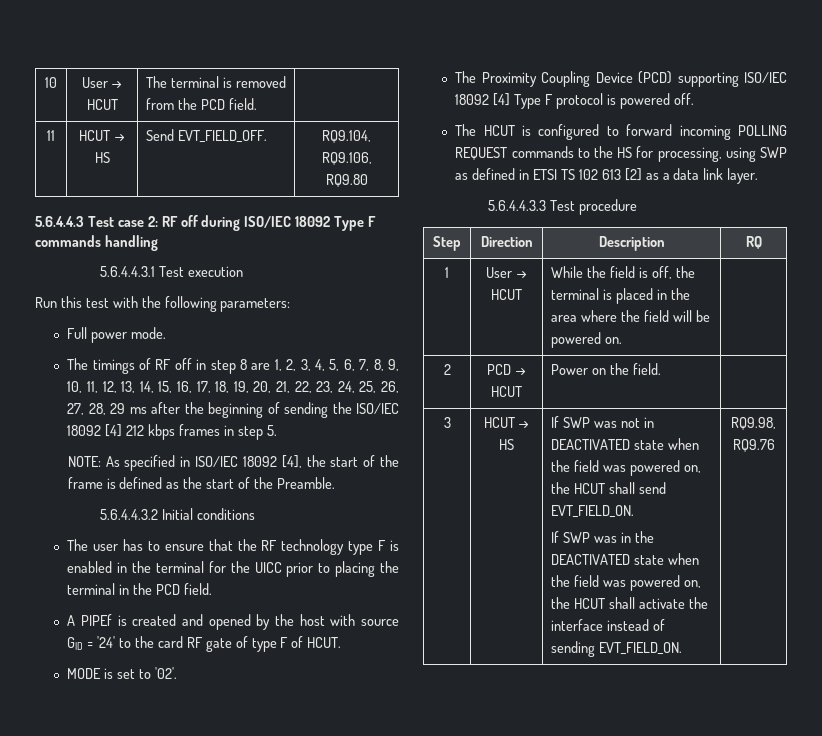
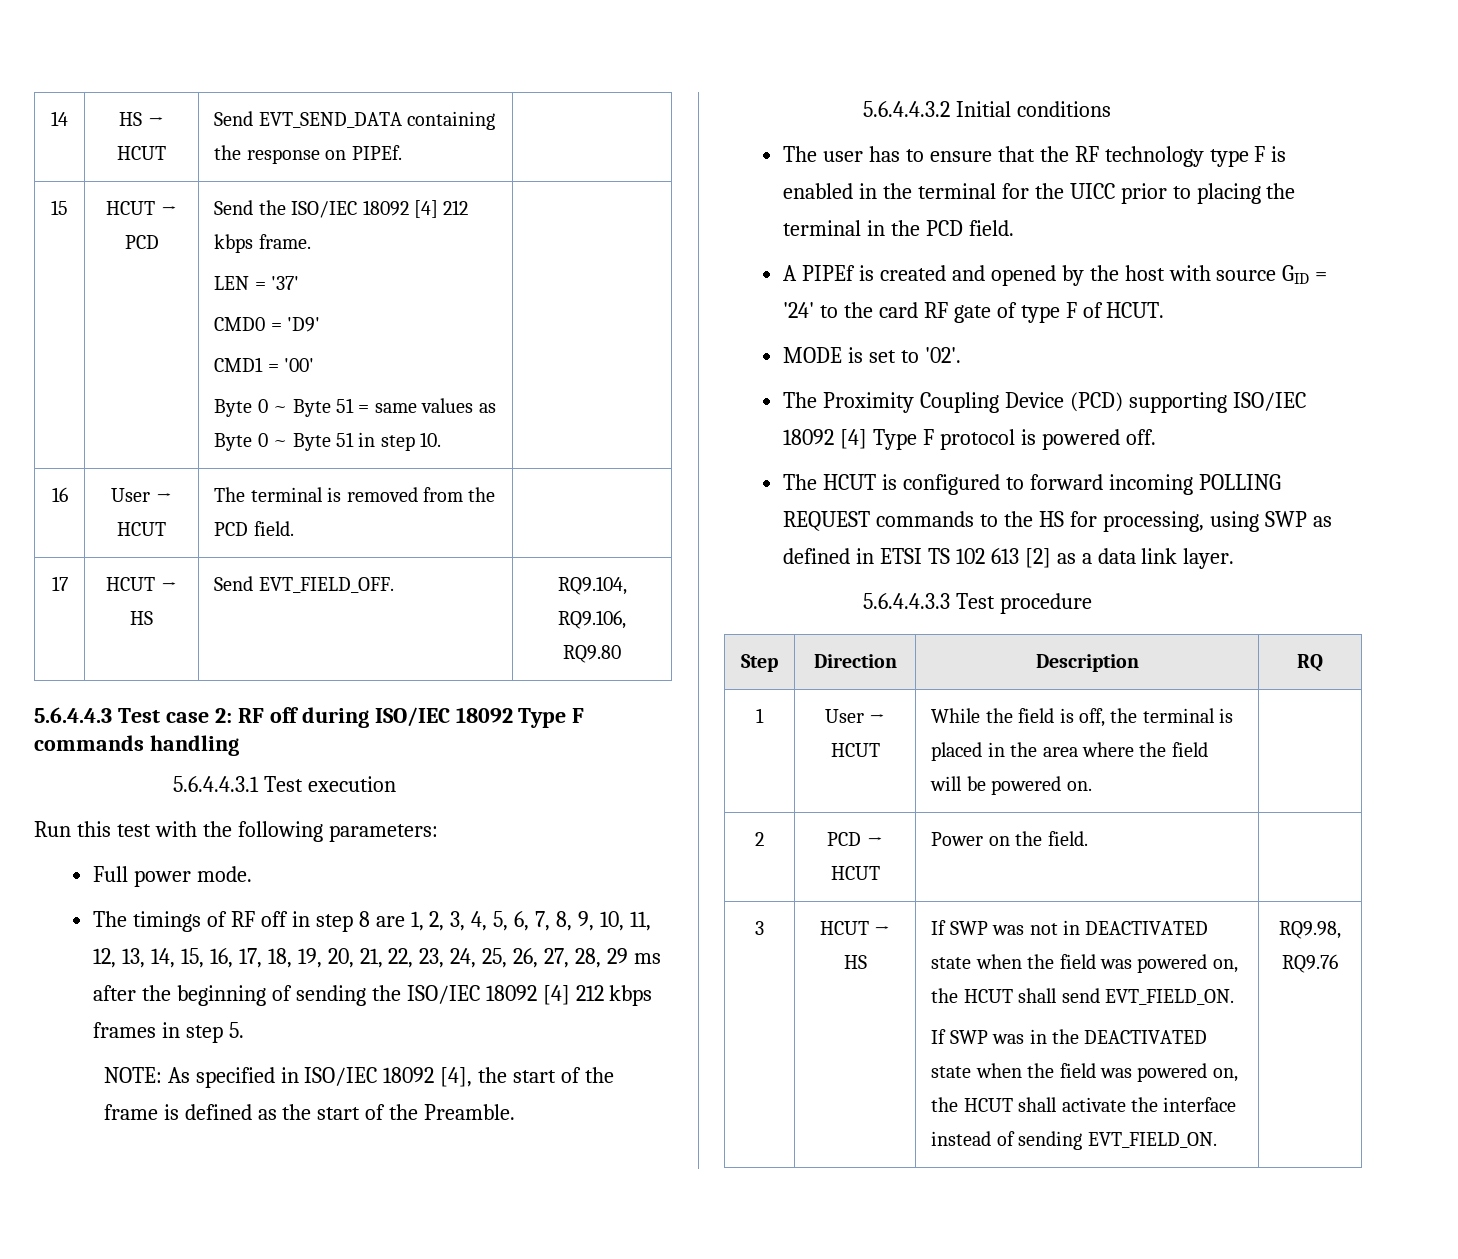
[45,77,57,88] 10 -> [51,111,68,126] [119,112,164,126] [117,146,166,160] [214,111,496,130] [214,145,402,164] [51,200,68,215] [106,201,177,215] [124,235,159,249] [214,200,469,218] [214,234,311,253] [214,276,300,290] [214,317,321,332] [214,357,315,372] [214,398,496,417] [214,432,442,451] [51,487,68,502] 14 | HS → HCUT | Send EVT_SEND_DATA containing the response on PIPEf. | // 15 | HCUT → PCD | Send the ISO/IEC 18092 [4] 212 kbps frame. // LEN = '37' // CMD0 = 'D9' // CMD1 = '00' // Byte 0 ~ Byte 51 = same values as Byte 0 ~ Byte 51 in step 10. | // 16
[47,130,55,141] 11 -> [51,576,68,591] 17

